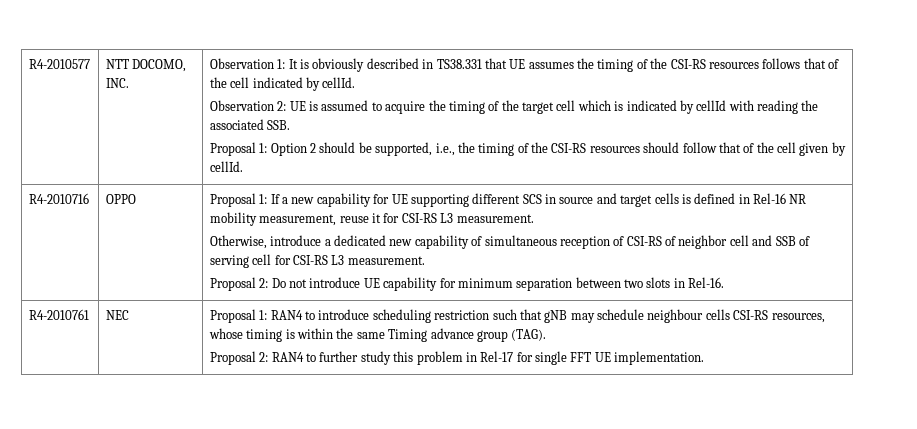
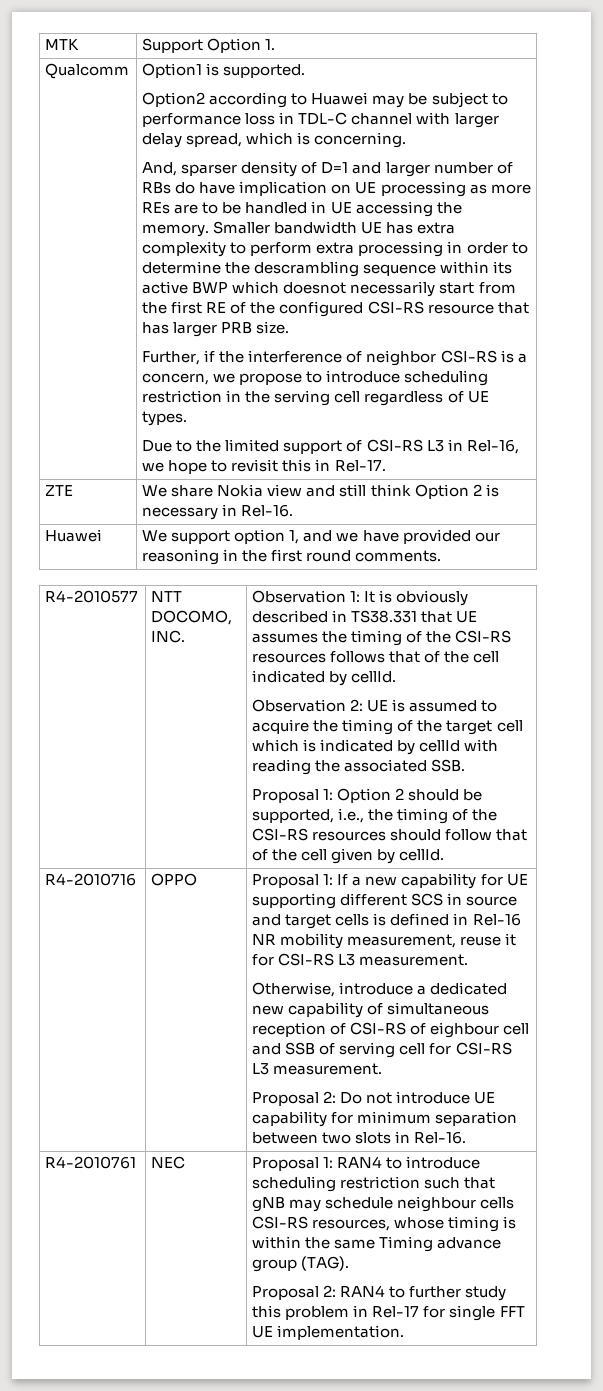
(28, 64) none -> [45,39,80,50] [142,38,276,53] [45,63,130,79] [142,63,306,78] [142,92,508,108] [142,112,499,128] [142,132,407,148] [142,161,513,177] [142,181,531,197] [142,201,462,217] [142,221,456,237] [142,241,528,257] [142,261,513,277] [142,281,516,297] [142,301,529,317] [142,321,290,337] [142,350,527,366] [142,370,489,386] [142,390,489,406] [142,411,188,426] [142,439,519,454] [142,459,386,474] [45,485,74,496] [142,484,499,499] [142,504,294,520] [45,529,103,542] [142,529,500,544] [142,549,442,565] MTK | Support Option 1. // Qualcomm | Option1 is supported. // Option2 according to Huawei may be subject to performance loss in TDL-C channel with larger delay spread, which is concerning. // And, sparser density of D=1 and larger number of RBs do have implication on UE processing as more REs are to be handled in UE accessing the memory. Smaller bandwidth UE has extra complexity to perform extra processing in order to determine the descrambling sequence within its active BWP which doesnot necessarily start from the first RE of the configured CSI-RS resource that has larger PRB size. // Further, if the interference of neighbor CSI-RS is a concern, we propose to introduce scheduling restriction in the serving cell regardless of UE types. // Due to the limited support of CSI-RS L3 in Rel-16, we hope to revisit this in Rel-17. // ZTE | We share Nokia view and still think Option 2 is necessary in Rel-16. // Huawei | We support option 1, and we have provided our reasoning in the first round comments. //
[678,235,728,249] neighbor -> [430,1022,500,1038] eighbour

